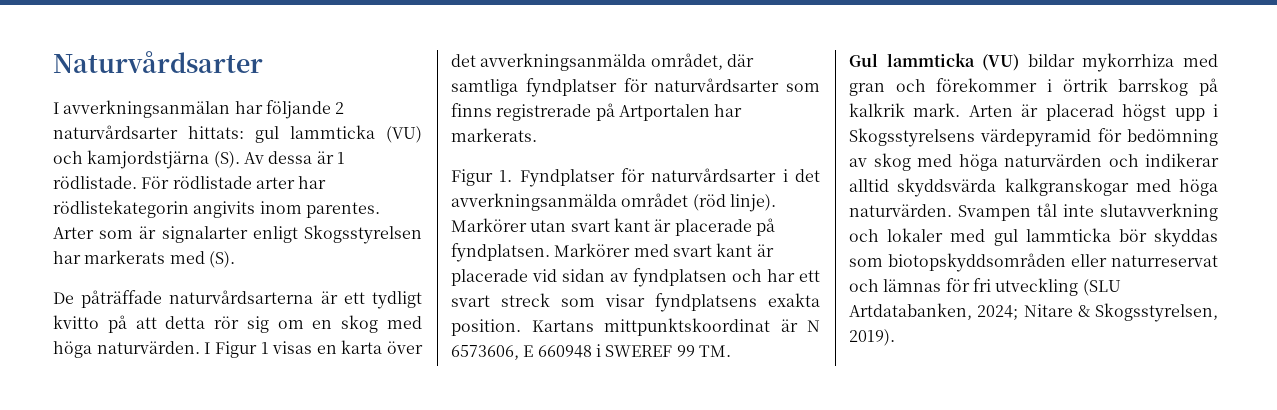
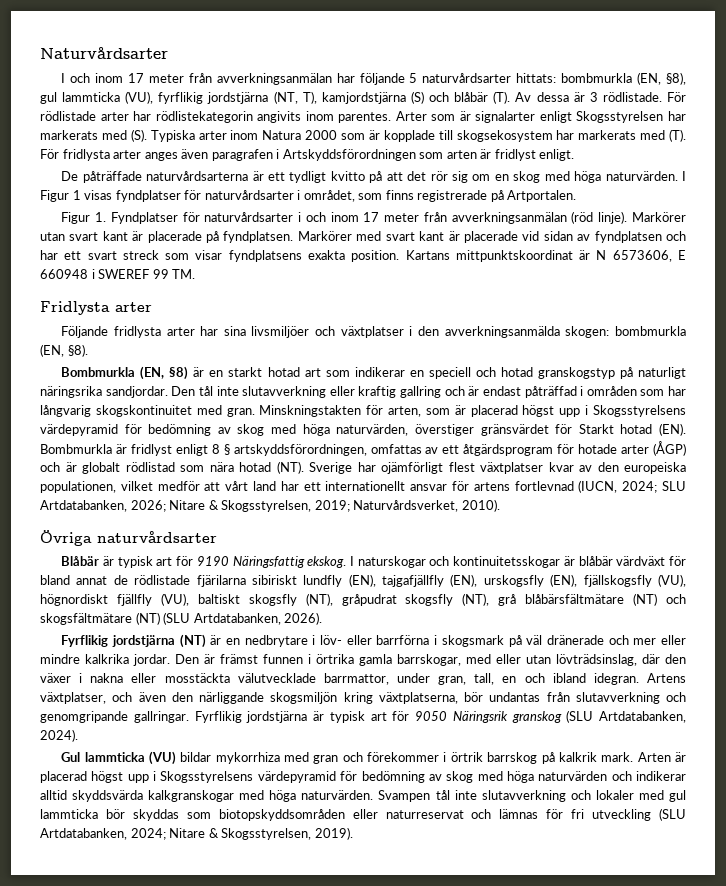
(59, 108) none -> [70,73,212,83] och inom 17 meter från
[335,102,345,114] 2 -> [409,73,418,83] 5
[255,125,422,143] [53,150,240,169] gul lammticka (VU) och kamjordstjärna (S). -> [561,72,686,85] [40,91,511,104] bombmurkla (EN, §8), gul lammticka (VU), fyrflikig jordstjärna (NT, T), kamjordstjärna (S) och blåbär (T).
[336,152,345,164] 1 -> [589,92,598,102] 3
(235, 259) none -> [150,129,686,142] [40,149,575,161] Typiska arter inom Natura 2000 som är kopplade till skogsekosystem har markerats med (T). För fridlysta arter anges även paragrafen i Artskyddsförordningen som arten är fridlyst enligt.
[165,316,206,329] detta -> [407,171,427,181] det
[316,340,423,354] [451,53,754,71] [451,79,518,96] en karta över det avverkningsanmälda området, där samtliga -> (113, 195) none
(780, 85) none -> [297,190,355,202] i området,
[618,104,743,121] [451,128,537,142] Artportalen har markerats. -> [507,190,577,202] Artportalen.
[795,169,820,182] [451,193,689,211] det avverkningsanmälda området -> [305,212,567,224] och inom 17 meter från avverkningsanmälan
(731, 351) none -> [40,301,152,315] [61,326,687,338] [40,344,88,357] [61,366,686,380] [40,386,686,398] [40,405,686,417] [40,423,687,436] [40,441,687,456] [40,461,686,474] [40,480,686,493] [40,499,500,512] [40,530,217,546] [61,556,687,568] [40,574,686,587] [40,593,686,606] [40,612,323,625] [61,634,687,648] [40,654,686,666] [40,673,686,685] [40,692,686,704] [40,710,686,723] [40,729,78,742] // Fridlysta arter // Följande fridlysta arter har sina livsmiljöer och växtplatser i den avverkningsanmälda skogen: bombmurkla (EN, §8). // Bombmurkla (EN, §8) är en starkt hotad art som indikerar en speciell och hotad granskogstyp på naturligt näringsrika sandjordar. Den tål inte slutavverkning eller kraftig gallring och är endast påträffad i områden som har långvarig skogskontinuitet med gran. Minskningstakten för arten, som är placerad högst upp i Skogsstyrelsens värdepyramid för bedömning av skog med höga naturvärden, överstiger gränsvärdet för Starkt hotad (EN). Bombmurkla är fridlyst enligt 8 § artskyddsförordningen, omfattas av ett åtgärdsprogram för hotade arter (ÅGP) och är globalt rödlistad som nära hotad (NT). Sverige har ojämförligt flest växtplatser kvar av den europeiska populationen, vilket medför att vårt land har ett internationellt ansvar för artens fortlevnad (IUCN, 2024; SLU Artdatabanken, 2026; Nitare & Skogsstyrelsen, 2019; Naturvårdsverket, 2010). // Övriga naturvårdsarter // Blåbär är typisk art för 9190 Näringsfattig ekskog. I naturskogar och kontinuitetsskogar är blåbär värdväxt för bland annat de rödlistade fjärilarna sibiriskt lundfly (EN), tajgafjällfly (EN), urskogsfly (EN), fjällskogsfly (VU), högnordiskt fjällfly (VU), baltiskt skogsfly (NT), gråpudrat skogsfly (NT), grå blåbärsfältmätare (NT) och skogsfältmätare (NT) (SLU Artdatabanken, 2026). // Fyrflikig jordstjärna (NT) är en nedbrytare i löv- eller barrförna i skogsmark på väl dränerade och mer eller mindre kalkrika jordar. Den är främst funnen i örtrika gamla barrskogar, med eller utan lövträdsinslag, där den växer i nakna eller mosstäckta välutvecklade barrmattor, under gran, tall, en och ibland idegran. Artens växtplatser, och även den närliggande skogsmiljön kring växtplatserna, bör undantas från slutavverkning och genomgripande gallringar. Fyrflikig jordstjärna är typisk art för 9050 Näringsrik granskog (SLU Artdatabanken, 2024).

